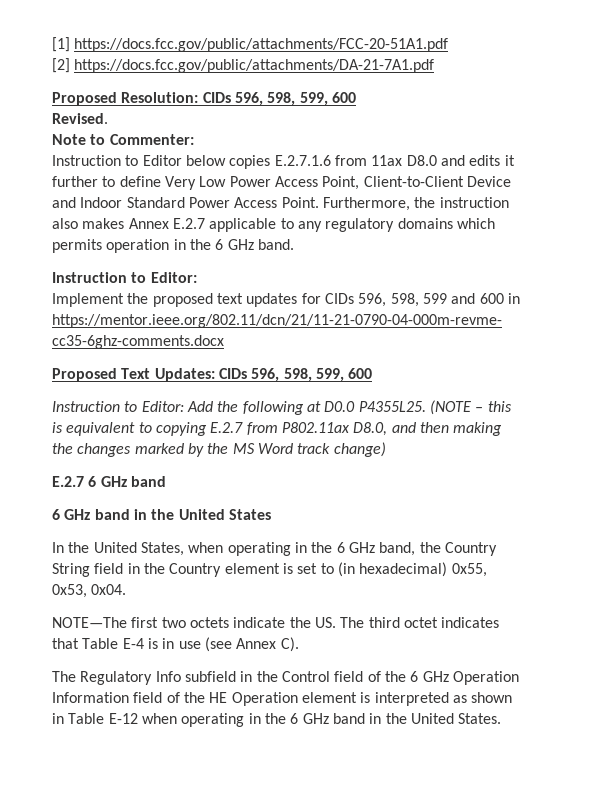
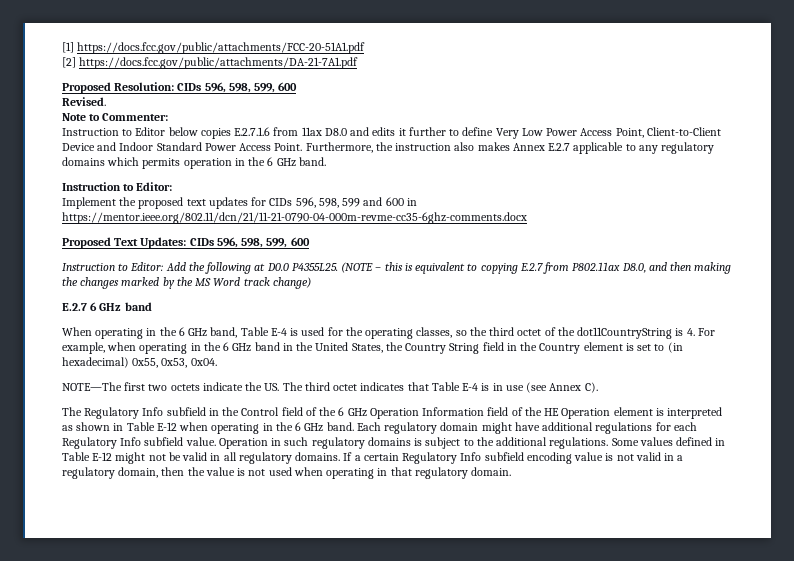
[52,509,271,520] [52,542,416,556] 6 GHz band in the United States // In the United States, when operating in the 6 GHz band, -> [62,327,715,339] [62,342,383,354] When operating in the 6 GHz band, Table E-4 is used for the operating classes, so the third octet of the dot11CountryString is 4. For example, when operating in the 6 GHz band in the United States,
[332,713,502,724] band in the United States. -> [326,422,697,434] [62,437,726,449] [62,452,684,464] [62,467,512,479] band. Each regulatory domain might have additional regulations for each Regulatory Info subfield value. Operation in such regulatory domains is subject to the additional regulations. Some values defined in Table E-12 might not be valid in all regulatory domains. If a certain Regulatory Info subfield encoding value is not valid in a regulatory domain, then the value is not used when operating in that regulatory domain.

